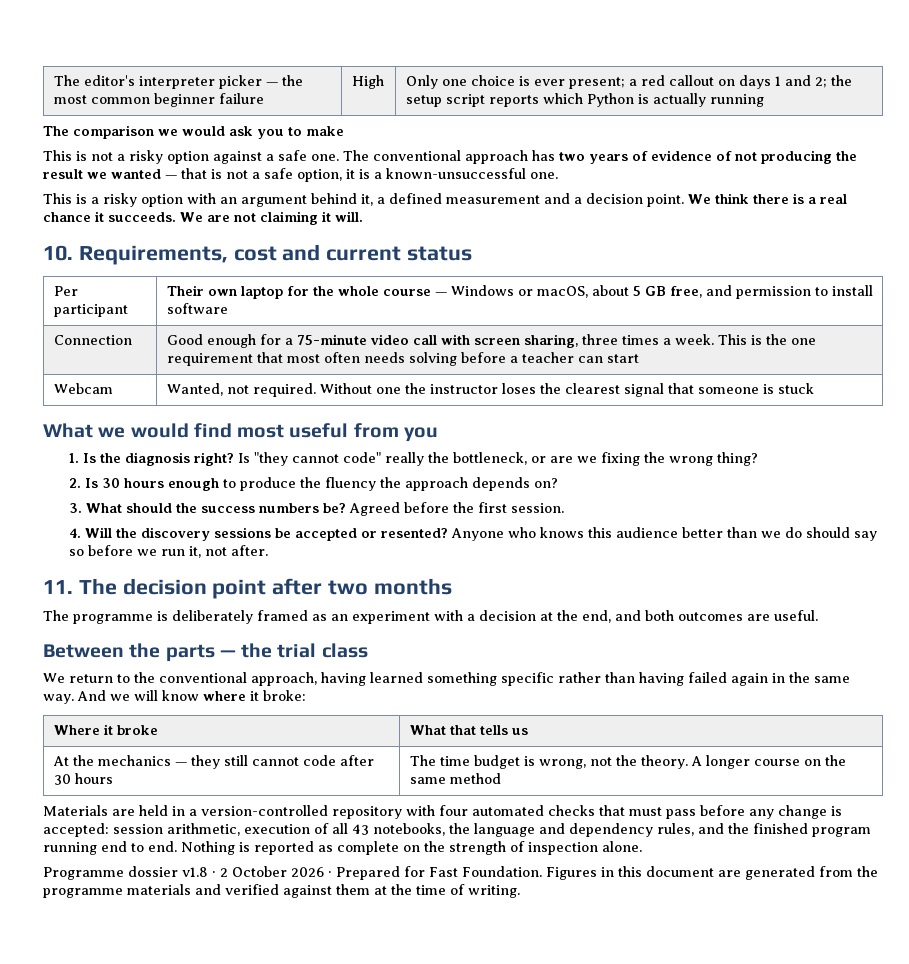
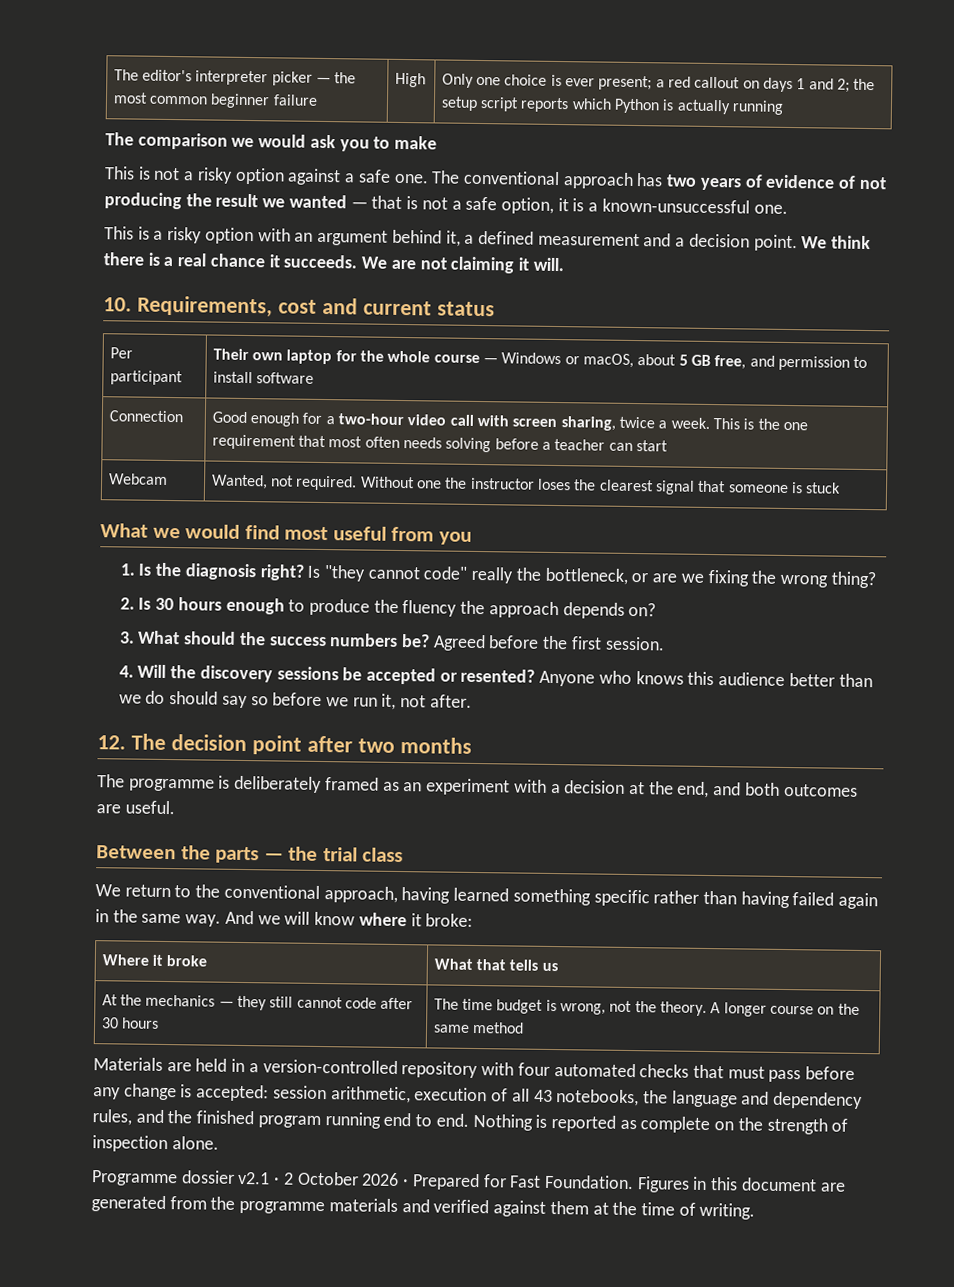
[296,334,367,345] 75-minute -> [337,413,404,426] two-hour
[581,334,659,345] three times -> [618,416,655,429] twice
[43,580,73,594] 11. -> [97,735,126,750] 12.
[182,867,208,877] v1.8 -> [238,1171,271,1185] v2.1

